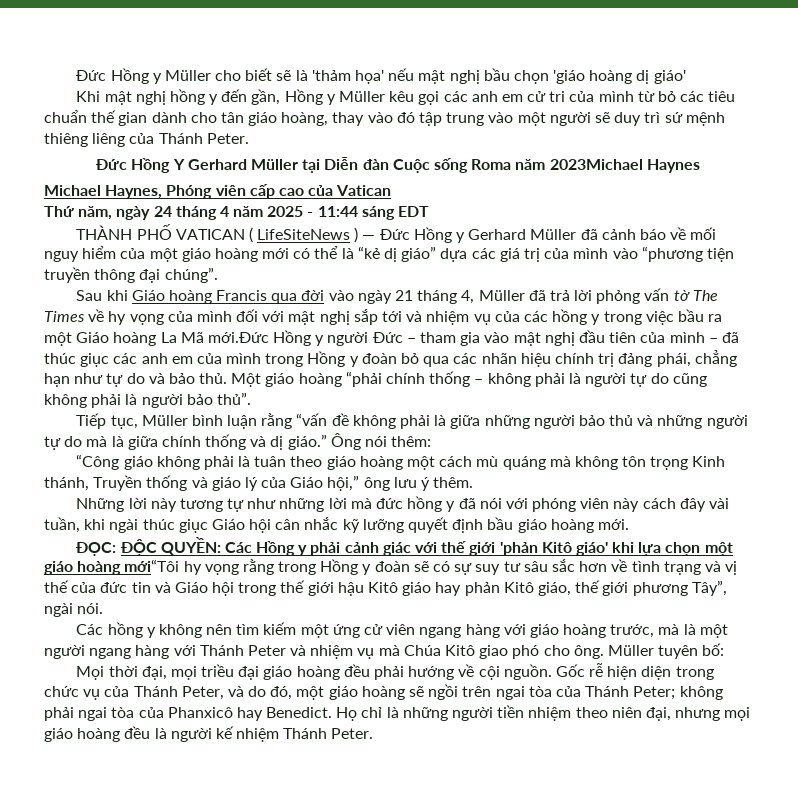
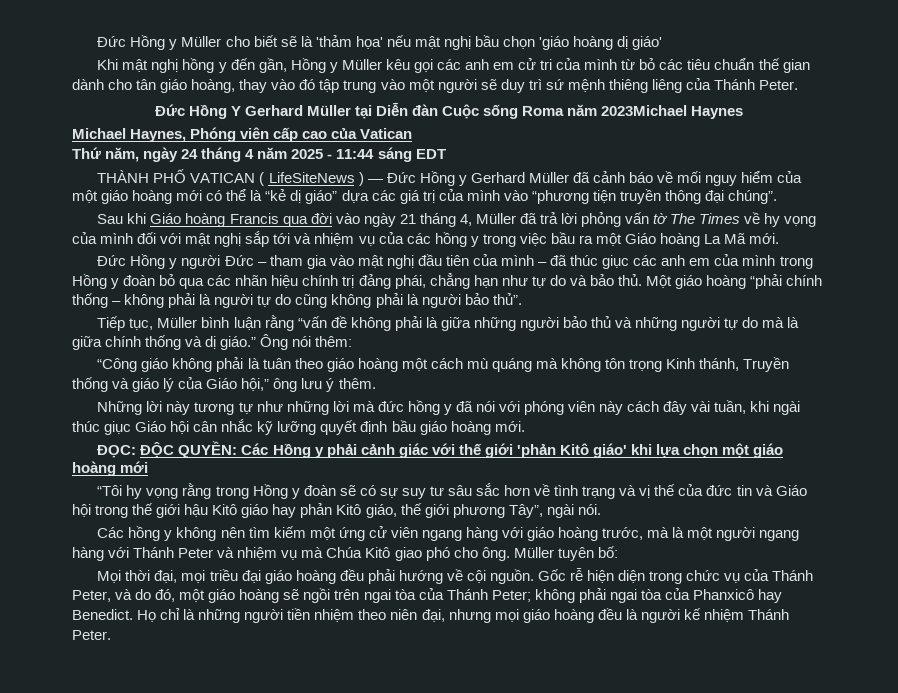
[207,332,269,343] mới.Đức -> [749,233,780,244] [97,255,127,266] mới. // Đức
[124,559,180,572] mới“Tôi -> [120,461,149,473] [97,485,123,496] mới // “Tôi

